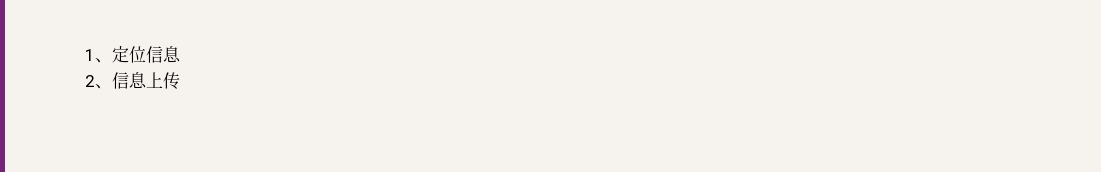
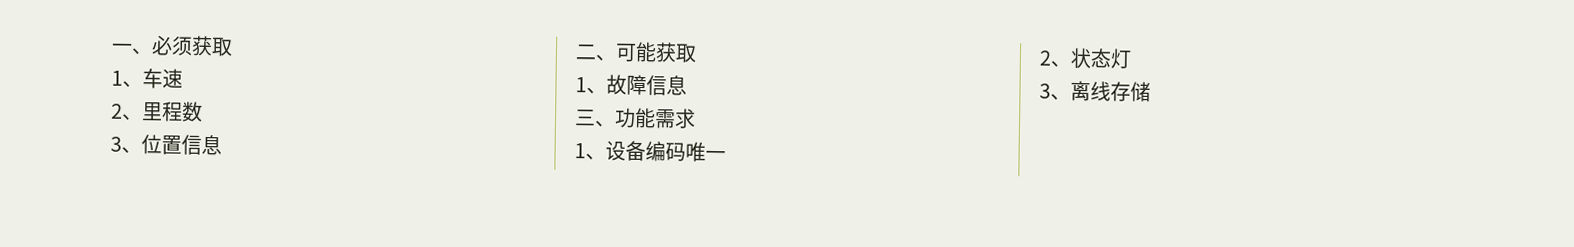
[85,46,181,63] [85,72,180,90] 1、定位信息 // 2、信息上传 -> [111,35,233,57] [111,68,183,89] [111,101,203,122] [110,134,222,156] [575,41,697,63] [575,74,687,96] [574,107,696,129] [574,140,726,162] [1039,47,1132,69] [1039,80,1151,103] 一、必须获取 // 1、车速 // 2、里程数 // 3、位置信息 // 二、可能获取 // 1、故障信息 // 三、功能需求 // 1、设备编码唯一 // 2、状态灯 // 3、离线存储

